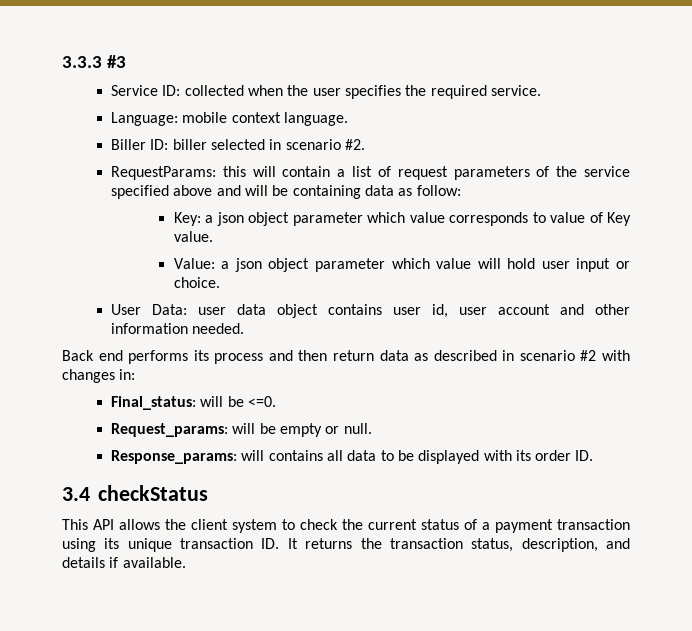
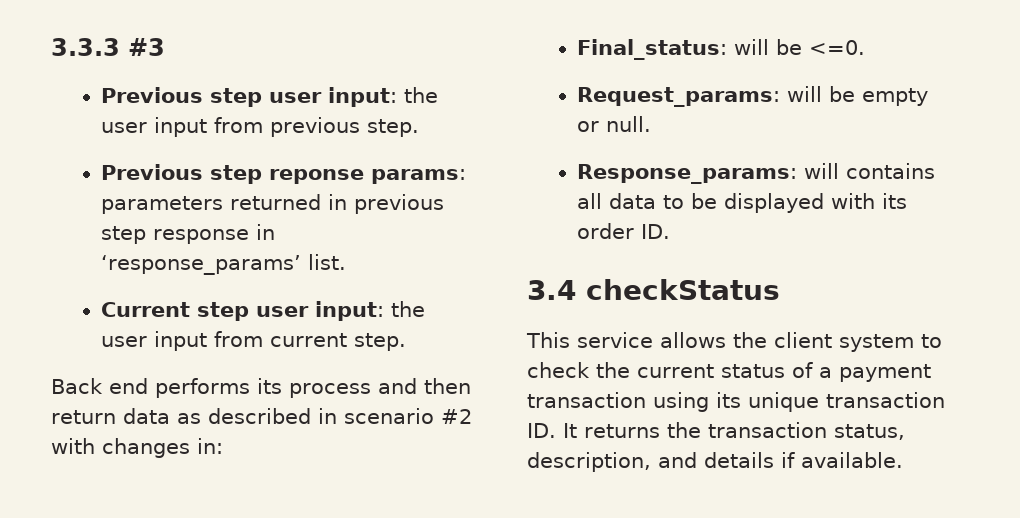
[110,85,541,99] [110,112,348,126] [110,139,365,150] [110,166,631,180] [110,185,461,199] [173,212,631,226] [173,231,213,242] [173,258,631,272] [173,277,220,288] [110,304,631,318] [110,323,245,334] Service ID: collected when the user specifies the required service. // Language: mobile context language. // Biller ID: biller selected in scenario #2. // RequestParams: this will contain a list of request parameters of the service specified above and will be containing data as follow: // Key: a json object parameter which value corresponds to value of Key value. // Value: a json object parameter which value will hold user input or choice. // User Data: user data object contains user id, user account and other information needed. -> [101,87,439,107] [101,117,420,137] [101,164,467,184] [101,194,445,214] [101,224,276,244] [101,254,347,275] [101,301,426,321] [101,331,407,351] Previous step user input: the user input from previous step. // Previous step reponse params: parameters returned in previous step response in ‘response_params’ list. // Current step user input: the user input from current step.
[93,519,114,530] API -> [577,332,653,348] service

